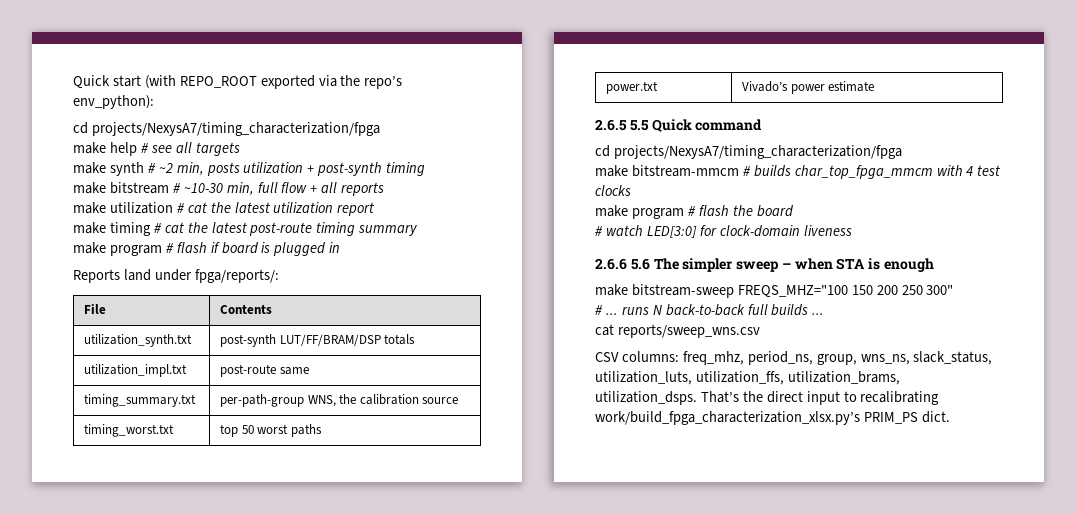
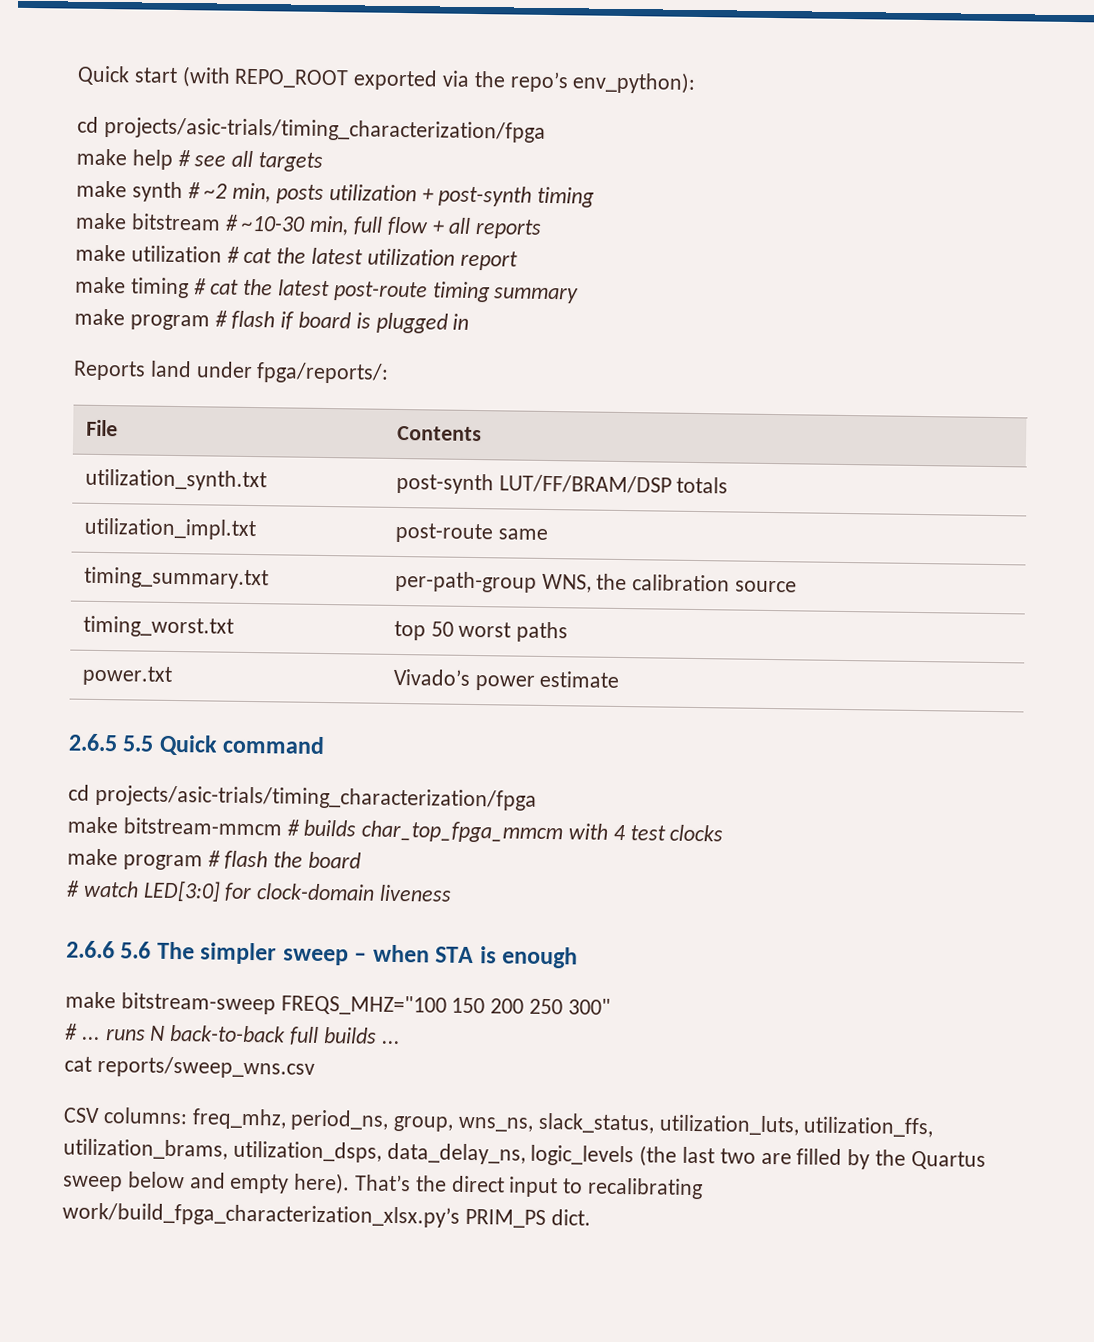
[91,122,380,136] projects/NexysA7/timing_characterization/fpga -> [103,116,546,143] projects/asic-trials/timing_characterization/fpga
[613,145,902,159] projects/NexysA7/timing_characterization/fpga -> [94,784,537,811] projects/asic-trials/timing_characterization/fpga
[595,391,697,405] utilization_dsps. -> [232,1140,986,1170] [62,1171,351,1195] utilization_dsps, data_delay_ns, logic_levels (the last two are filled by the Quartus sweep below and empty here).

